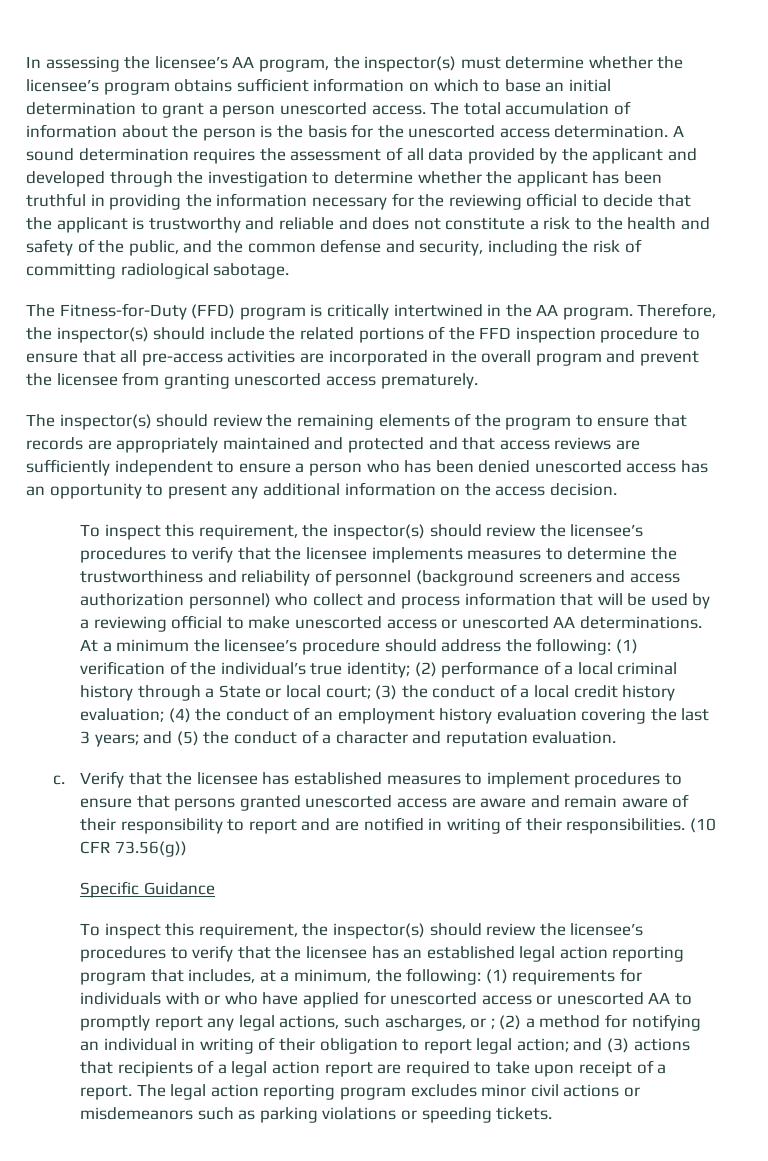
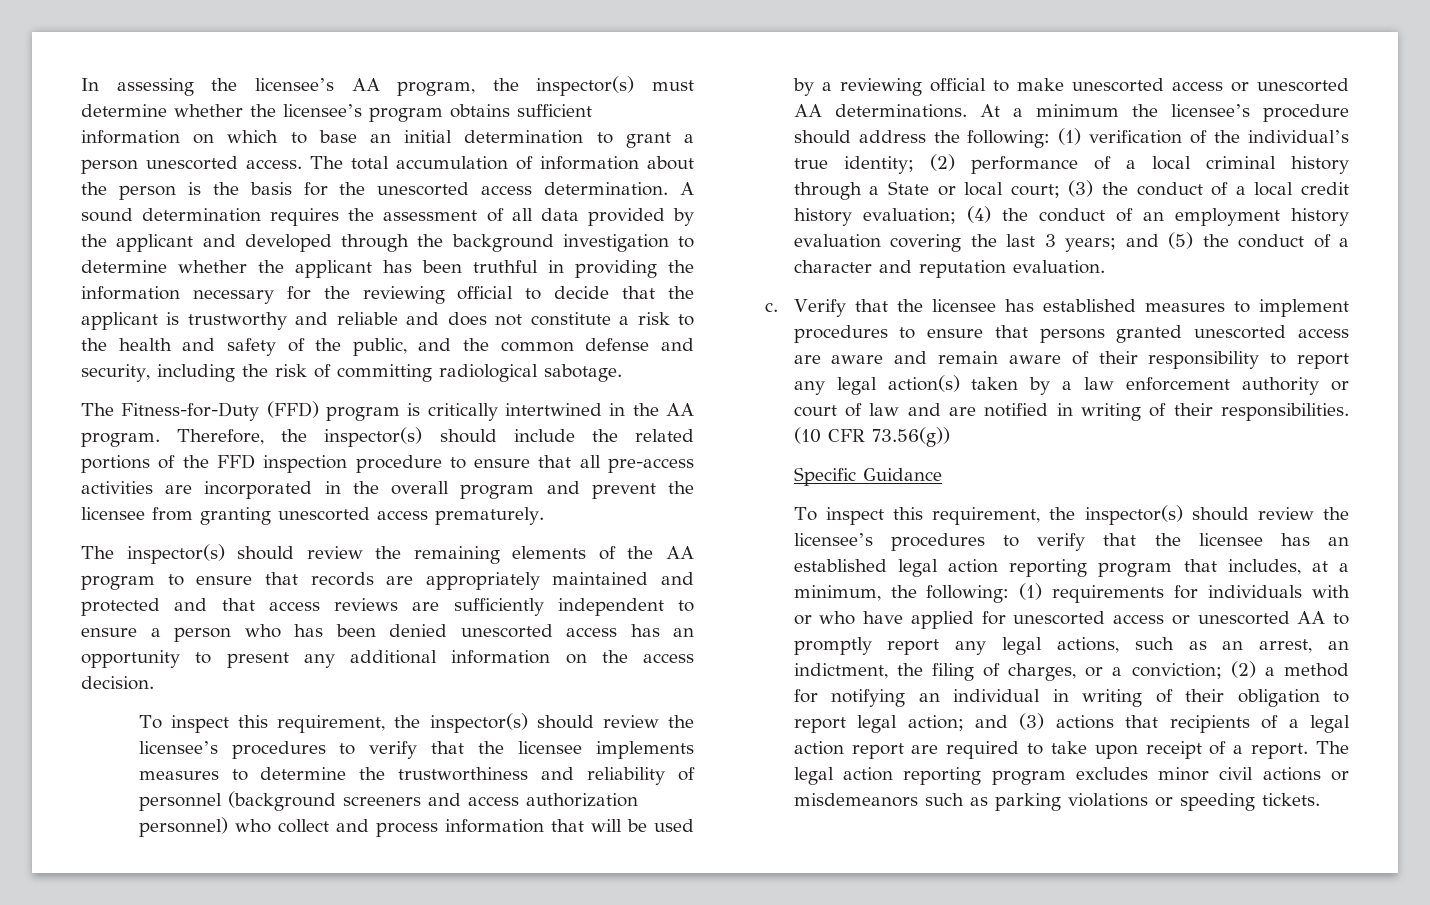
(204, 177) none -> [451,234,554,252] background
(501, 420) none -> [665,546,694,559] AA
(297, 826) none -> [793,375,1349,395] [793,403,900,417] any legal action(s) taken by a law enforcement authority or court of law
[384,1015,495,1031] ascharges, or ; -> [1188,639,1349,653] [793,663,1222,681] as an arrest, an indictment, the filing of charges, or a conviction;

